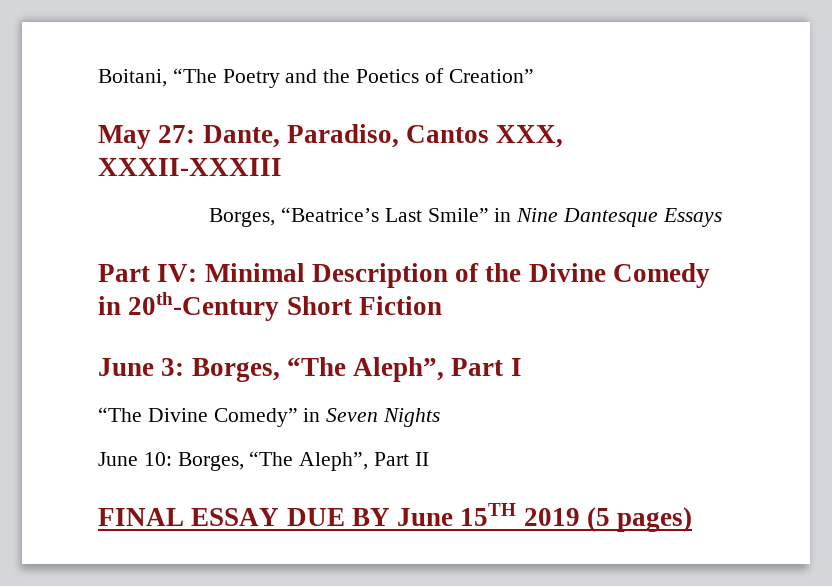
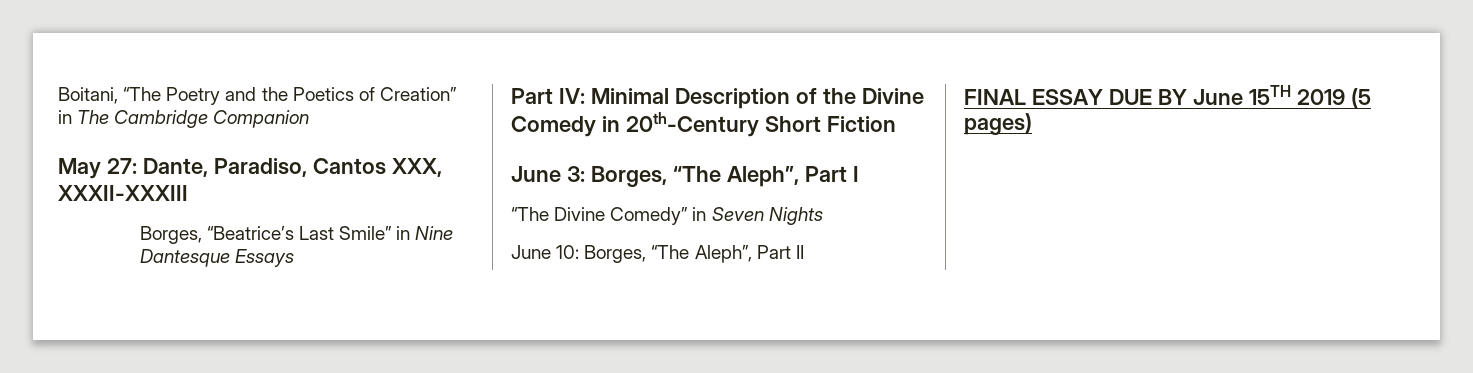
(534, 76) none -> [58,110,310,128] in The Cambridge Companion

